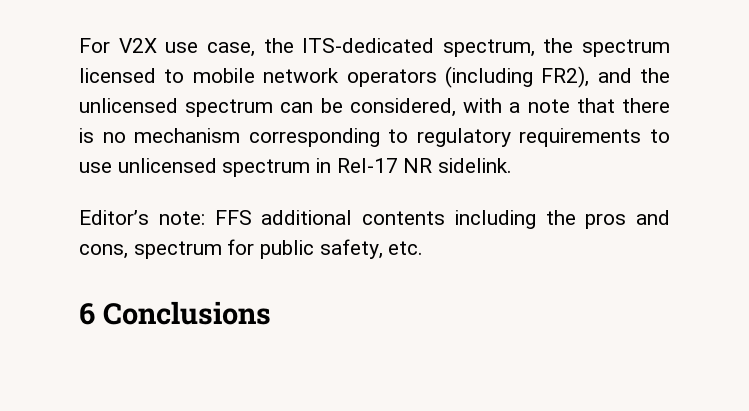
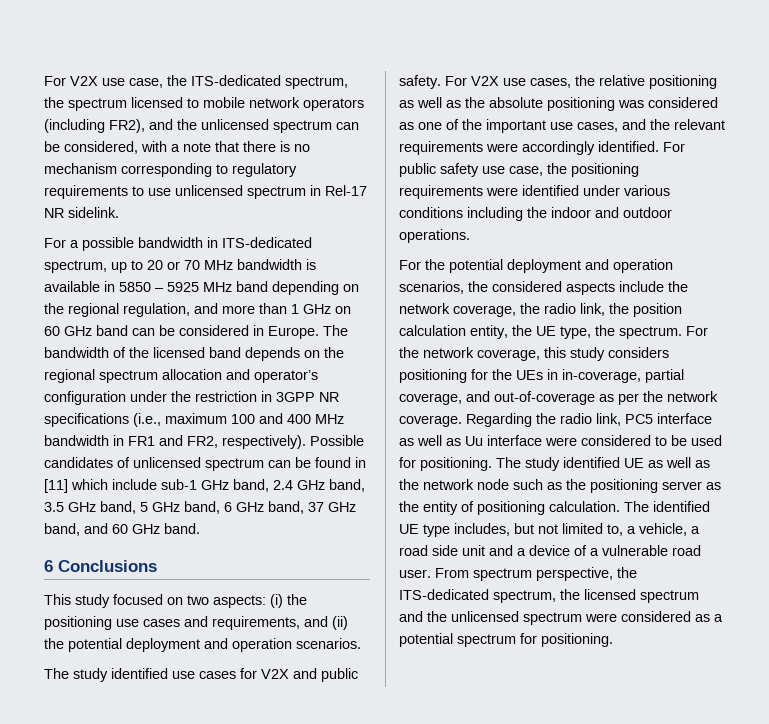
[79,210,670,229] [79,239,424,259] [79,301,271,325] Editor’s note: FFS additional contents including the pros and cons, spectrum for public safety, etc. // 6 Conclusions -> [44,237,312,251] [44,259,316,273] [44,281,359,295] [44,303,351,317] [44,325,348,339] [44,347,344,361] [44,369,318,383] [44,391,339,405] [44,413,344,427] [44,435,364,449] [44,457,366,471] [44,479,365,493] [44,501,356,514] [44,523,200,536] [44,560,157,572] [44,594,307,608] [44,616,348,630] [44,638,361,652] [44,668,358,682] [399,75,717,89] [399,97,718,111] [399,119,725,133] [399,141,685,155] [399,163,639,177] [399,185,670,199] [399,207,672,221] [399,229,470,243] [399,259,673,273] [399,281,688,295] [399,303,682,317] [399,325,708,339] [399,347,669,361] [399,369,684,383] [399,391,718,405] [399,413,712,427] [399,435,722,446] [399,457,710,471] [399,479,721,493] [399,501,710,515] [399,523,700,537] [399,545,701,556] [399,567,637,581] [399,589,699,603] [399,611,723,625] [399,633,613,647] For a possible bandwidth in ITS-dedicated spectrum, up to 20 or 70 MHz bandwidth is available in 5850 – 5925 MHz band depending on the regional regulation, and more than 1 GHz on 60 GHz band can be considered in Europe. The bandwidth of the licensed band depends on the regional spectrum allocation and operator’s configuration under the restriction in 3GPP NR specifications (i.e., maximum 100 and 400 MHz bandwidth in FR1 and FR2, respectively). Possible candidates of unlicensed spectrum can be found in [11] which include sub-1 GHz band, 2.4 GHz band, 3.5 GHz band, 5 GHz band, 6 GHz band, 37 GHz band, and 60 GHz band. // 6 Conclusions // This study focused on two aspects: (i) the positioning use cases and requirements, and (ii) the potential deployment and operation scenarios. // The study identified use cases for V2X and public safety. For V2X use cases, the relative positioning as well as the absolute positioning was considered as one of the important use cases, and the relevant requirements were accordingly identified. For public safety use case, the positioning requirements were identified under various conditions including the indoor and outdoor operations. // For the potential deployment and operation scenarios, the considered aspects include the network coverage, the radio link, the position calculation entity, the UE type, the spectrum. For the network coverage, this study considers positioning for the UEs in in-coverage, partial coverage, and out-of-coverage as per the network coverage. Regarding the radio link, PC5 interface as well as Uu interface were considered to be used for positioning. The study identified UE as well as the network node such as the positioning server as the entity of positioning calculation. The identified UE type includes, but not limited to, a vehicle, a road side unit and a device of a vulnerable road user. From spectrum perspective, the ITS-dedicated spectrum, the licensed spectrum and the unlicensed spectrum were considered as a potential spectrum for positioning.

